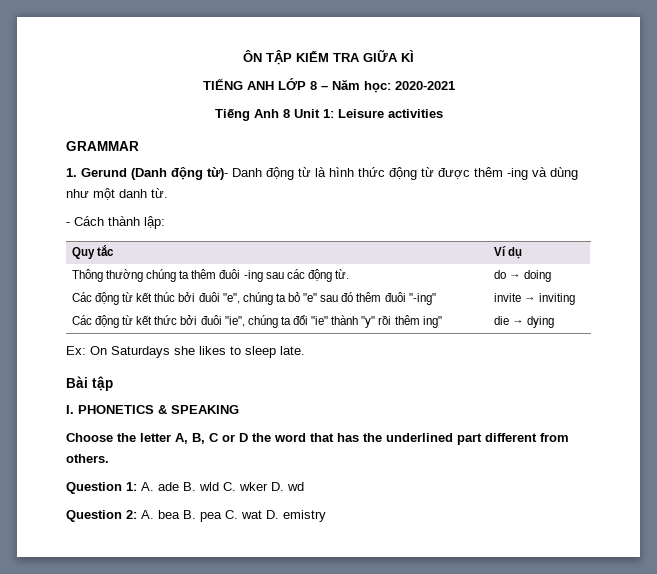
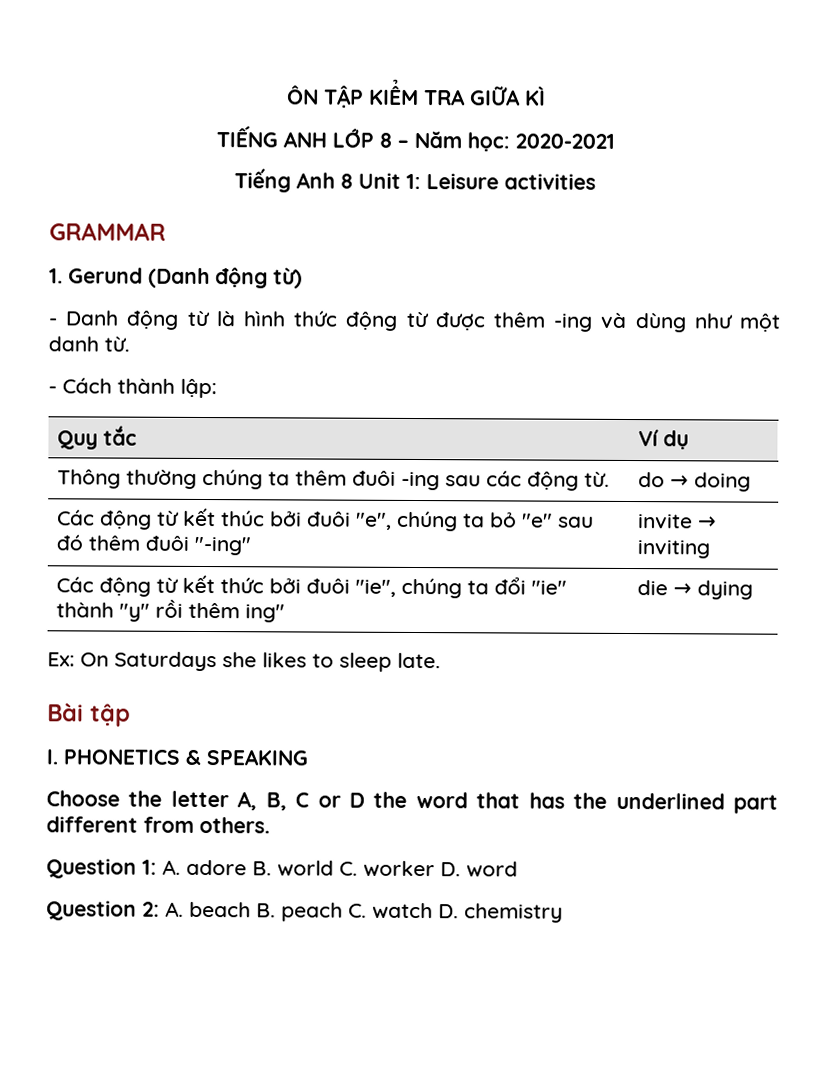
[207,167,228,180] từ)- -> [273,267,303,289] [48,318,58,326] từ) // -
[158,482,304,491] [66,510,326,522] ade B. wld C. wker D. wd // Question 2: A. bea B. pea C. wat D. emistry -> [186,859,518,878] [46,900,563,923] adore B. world C. worker D. word // Question 2: A. beach B. peach C. watch D. chemistry

